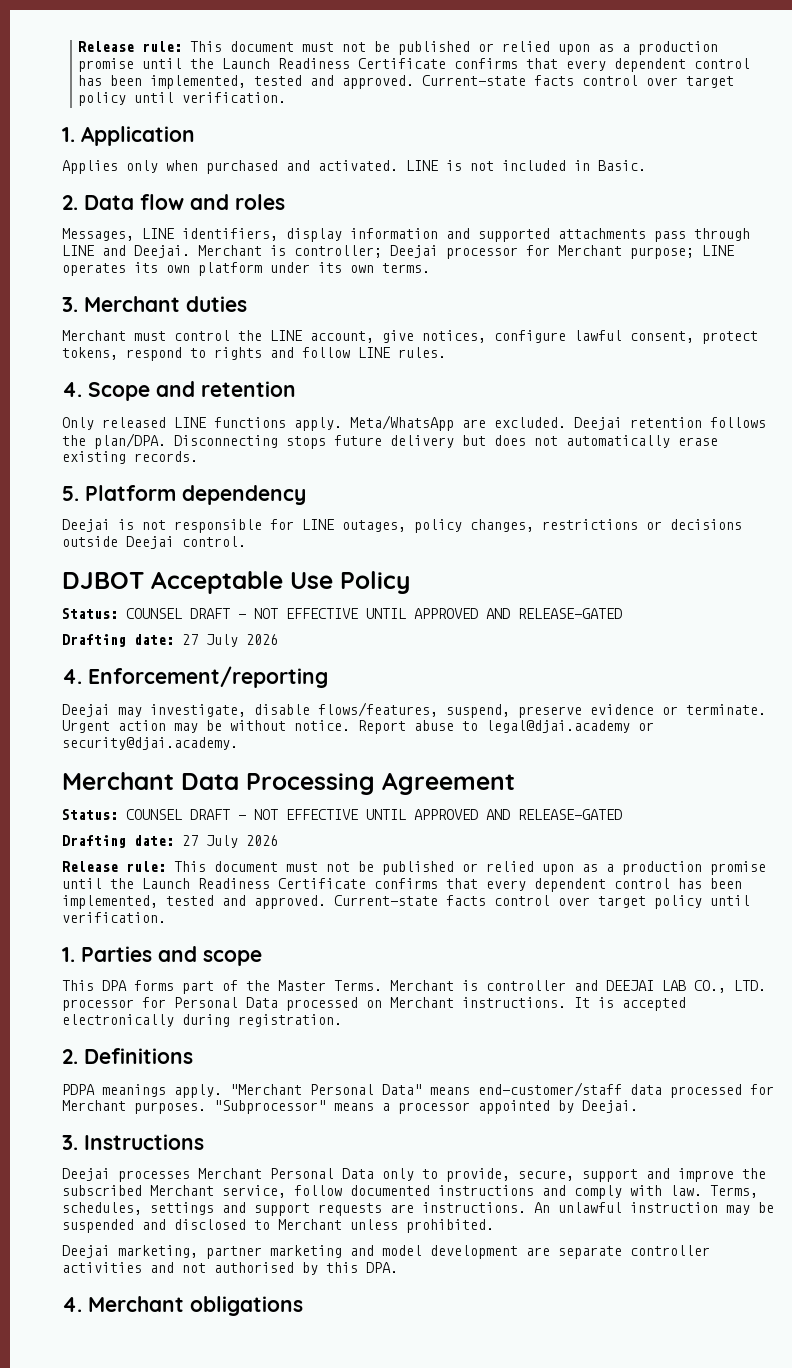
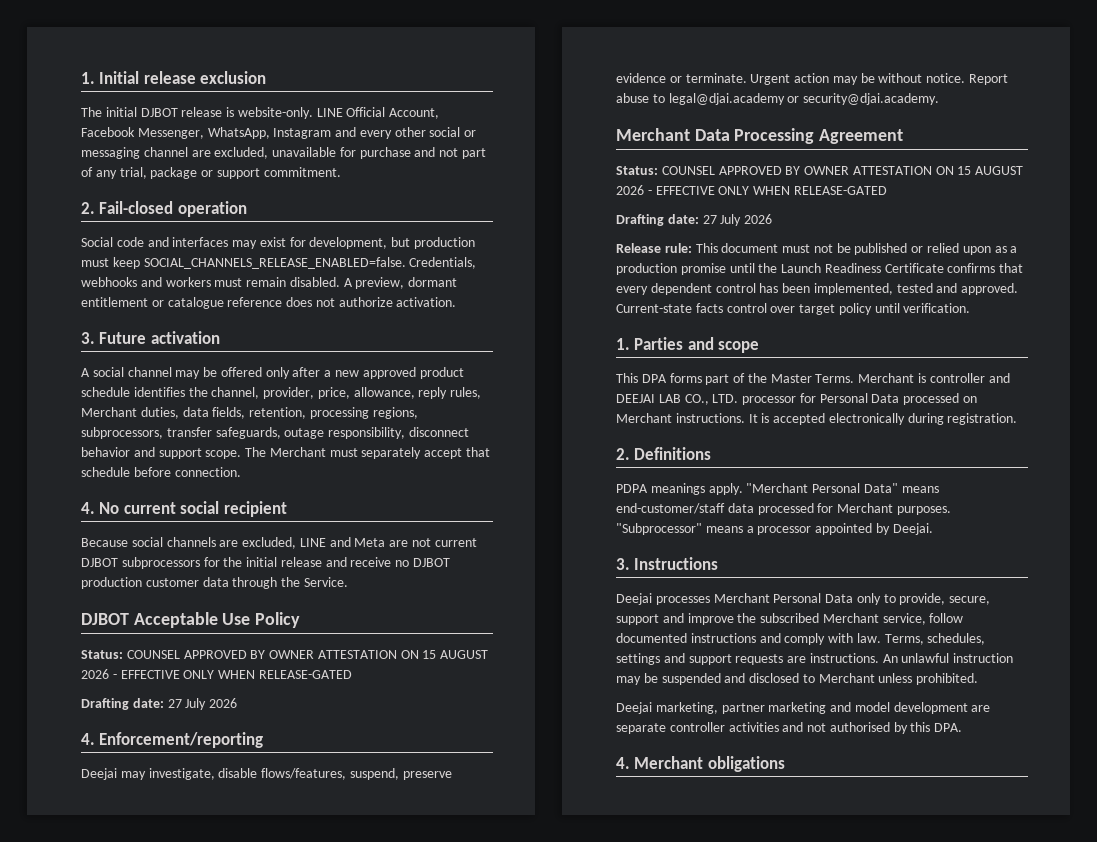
[77,41,718,55] [77,58,750,72] [77,75,734,89] [77,92,286,106] [62,126,195,146] [62,160,646,174] [62,194,285,210] [62,228,750,242] [62,245,734,259] [62,262,430,276] [62,296,247,312] [62,330,758,344] [62,347,446,361] [62,381,296,401] [62,415,766,431] [62,433,718,449] [62,451,198,464] [62,485,306,505] [62,519,742,533] [62,536,246,549] Release rule: This document must not be published or relied upon as a production promise until the Launch Readiness Certificate confirms that every dependent control has been implemented, tested and approved. Current-state facts control over target policy until verification. // 1. Application // Applies only when purchased and activated. LINE is not included in Basic. // 2. Data flow and roles // Messages, LINE identifiers, display information and supported attachments pass through LINE and Deejai. Merchant is controller; Deejai processor for Merchant purpose; LINE operates its own platform under its own terms. // 3. Merchant duties // Merchant must control the LINE account, give notices, configure lawful consent, protect tokens, respond to rights and follow LINE rules. // 4. Scope and retention // Only released LINE functions apply. Meta/WhatsApp are excluded. Deejai retention follows the plan/DPA. Disconnecting stops future delivery but does not automatically erase existing records. // 5. Platform dependency // Deejai is not responsible for LINE outages, policy changes, restrictions or decisions outside Deejai control. -> [81,71,267,84] [81,107,440,119] [81,127,477,139] [81,147,487,159] [81,167,341,179] [81,201,247,217] [81,237,476,249] [81,257,477,269] [81,277,458,289] [81,297,457,309] [81,331,220,344] [81,367,464,379] [81,387,482,399] [81,407,418,419] [81,427,469,439] [81,447,491,459] [81,467,241,477] [81,501,287,517] [81,537,477,549] [81,557,451,569] [81,577,348,589] 1. Initial release exclusion // The initial DJBOT release is website-only. LINE Official Account, Facebook Messenger, WhatsApp, Instagram and every other social or messaging channel are excluded, unavailable for purchase and not part of any trial, package or support commitment. // 2. Fail-closed operation // Social code and interfaces may exist for development, but production must keep SOCIAL_CHANNELS_RELEASE_ENABLED=false. Credentials, webhooks and workers must remain disabled. A preview, dormant entitlement or catalogue reference does not authorize activation. // 3. Future activation // A social channel may be offered only after a new approved product schedule identifies the channel, provider, price, allowance, reply rules, Merchant duties, data fields, retention, processing regions, subprocessors, transfer safeguards, outage responsibility, disconnect behavior and support scope. The Merchant must separately accept that schedule before connection. // 4. No current social recipient // Because social channels are excluded, LINE and Meta are not current DJBOT subprocessors for the initial release and receive no DJBOT production customer data through the Service.
[190,608,510,619] DRAFT - NOT EFFECTIVE UNTIL APPROVED AND -> [183,650,489,659] [81,669,256,679] APPROVED BY OWNER ATTESTATION ON 15 AUGUST 2026 - EFFECTIVE ONLY WHEN
[190,809,510,820] DRAFT - NOT EFFECTIVE UNTIL APPROVED AND -> [718,166,1024,175] [616,185,791,195] APPROVED BY OWNER ATTESTATION ON 15 AUGUST 2026 - EFFECTIVE ONLY WHEN

